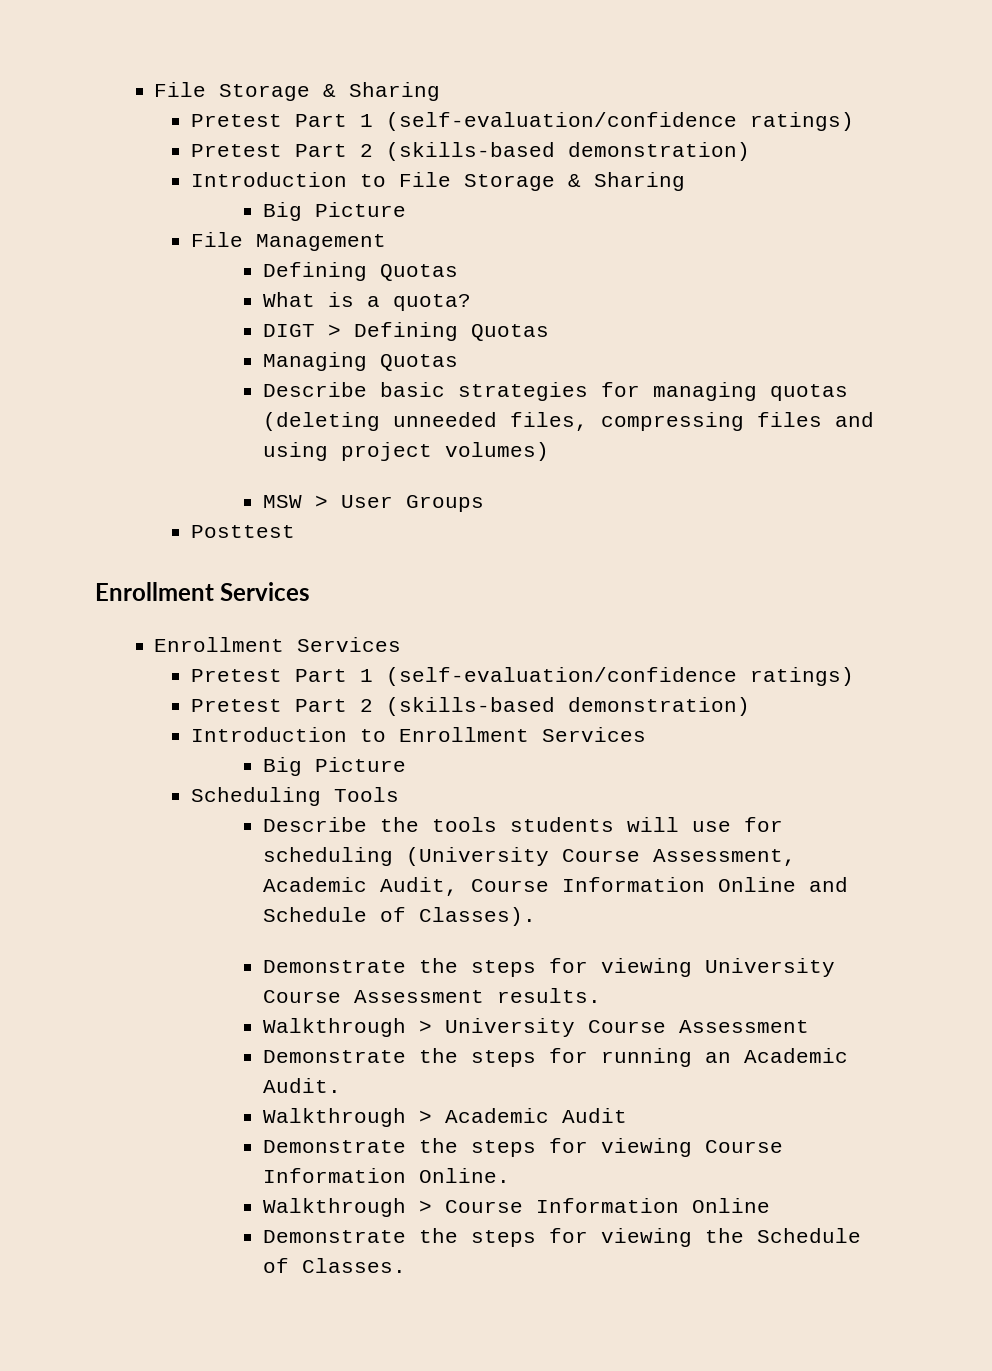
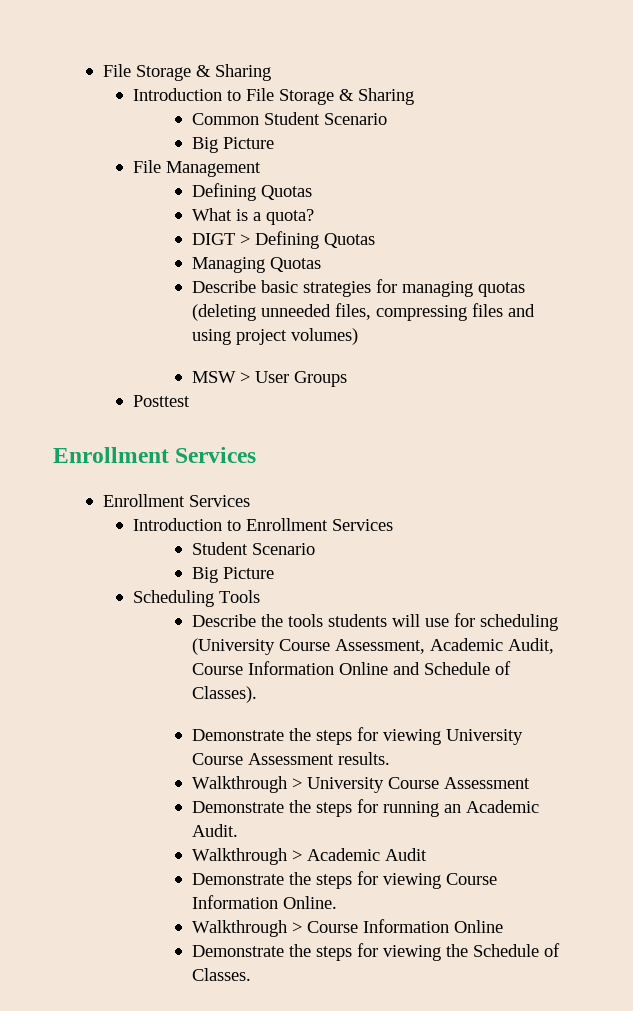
[154,82,441,101] [190,112,854,131] [190,142,750,161] File Storage & Sharing // Pretest Part 1 (self-evaluation/confidence ratings) // Pretest Part 2 (skills-based demonstration) -> [102,64,271,81] File Storage & Sharing
(685, 181) none -> [191,112,387,125] // Common Student Scenario
[190,667,854,686] [190,697,750,716] // Pretest Part 1 (self-evaluation/confidence ratings) // Pretest Part 2 (skills-based demonstration) -> (250, 501) none
(646, 734) none -> [191,542,315,555] // Student Scenario

